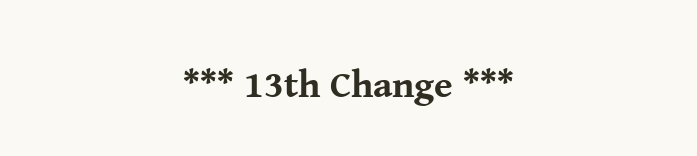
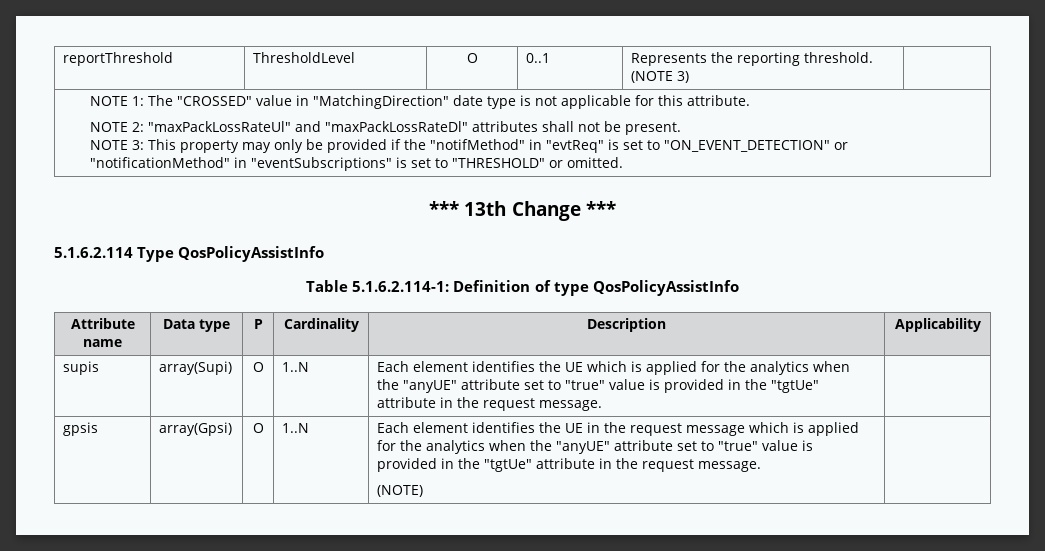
[182,68,515,106] *** 13th Change *** -> [63,52,174,66] [253,52,356,63] [466,53,478,63] [526,53,551,63] [631,52,874,66] [631,71,690,83] [90,95,751,109] [90,121,682,135] [90,139,849,153] [90,157,624,171] [429,201,616,221] [54,246,325,262] [306,280,739,296] [70,318,135,329] [83,339,122,347] [163,319,230,332] [253,319,263,329] [283,318,359,332] [587,318,666,332] [894,318,981,332] [63,361,100,375] [159,361,233,375] [252,362,264,372] [282,362,310,372] [377,361,851,375] [377,379,820,393] [377,397,603,411] [63,422,99,436] [159,422,233,436] [252,423,264,433] [282,423,310,433] [377,422,860,436] [377,440,814,454] [377,458,762,472] [377,485,424,497] reportThreshold | ThresholdLevel | O | 0..1 | Represents the reporting threshold. (NOTE 3) | // NOTE 1: The "CROSSED" value in "MatchingDirection" date type is not applicable for this attribute. // NOTE 2: "maxPackLossRateUl" and "maxPackLossRateDl" attributes shall not be present. // NOTE 3: This property may only be provided if the "notifMethod" in "evtReq" is set to "ON_EVENT_DETECTION" or "notificationMethod" in "eventSubscriptions" is set to "THRESHOLD" or omitted. // *** 13th Change *** // 5.1.6.2.114 Type QosPolicyAssistInfo // Table 5.1.6.2.114-1: Definition of type QosPolicyAssistInfo // Attribute name | Data type | P | Cardinality | Description | Applicability // supis | array(Supi) | O | 1..N | Each element identifies the UE which is applied for the analytics when the "anyUE" attribute set to "true" value is provided in the "tgtUe" attribute in the request message. | // gpsis | array(Gpsi) | O | 1..N | Each element identifies the UE in the request message which is applied for the analytics when the "anyUE" attribute set to "true" value is provided in the "tgtUe" attribute in the request message. // (NOTE) |

